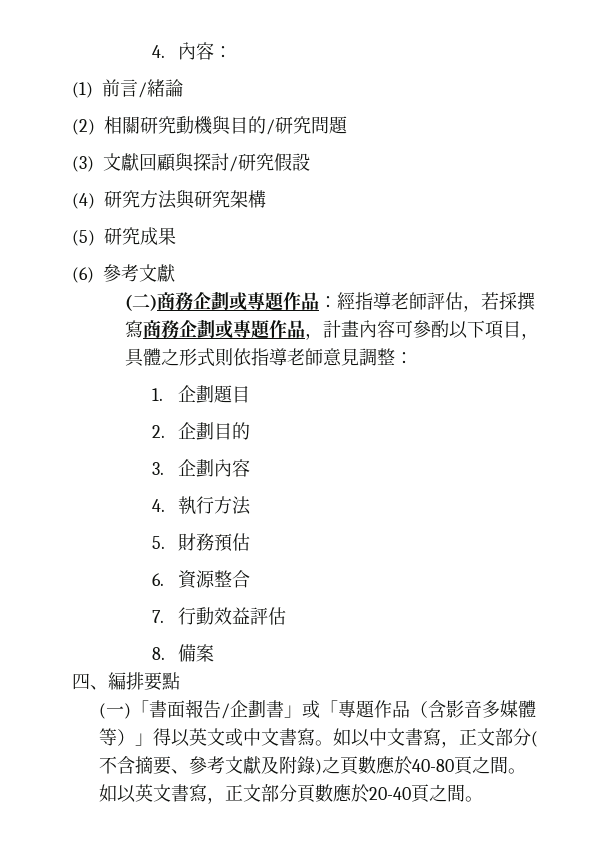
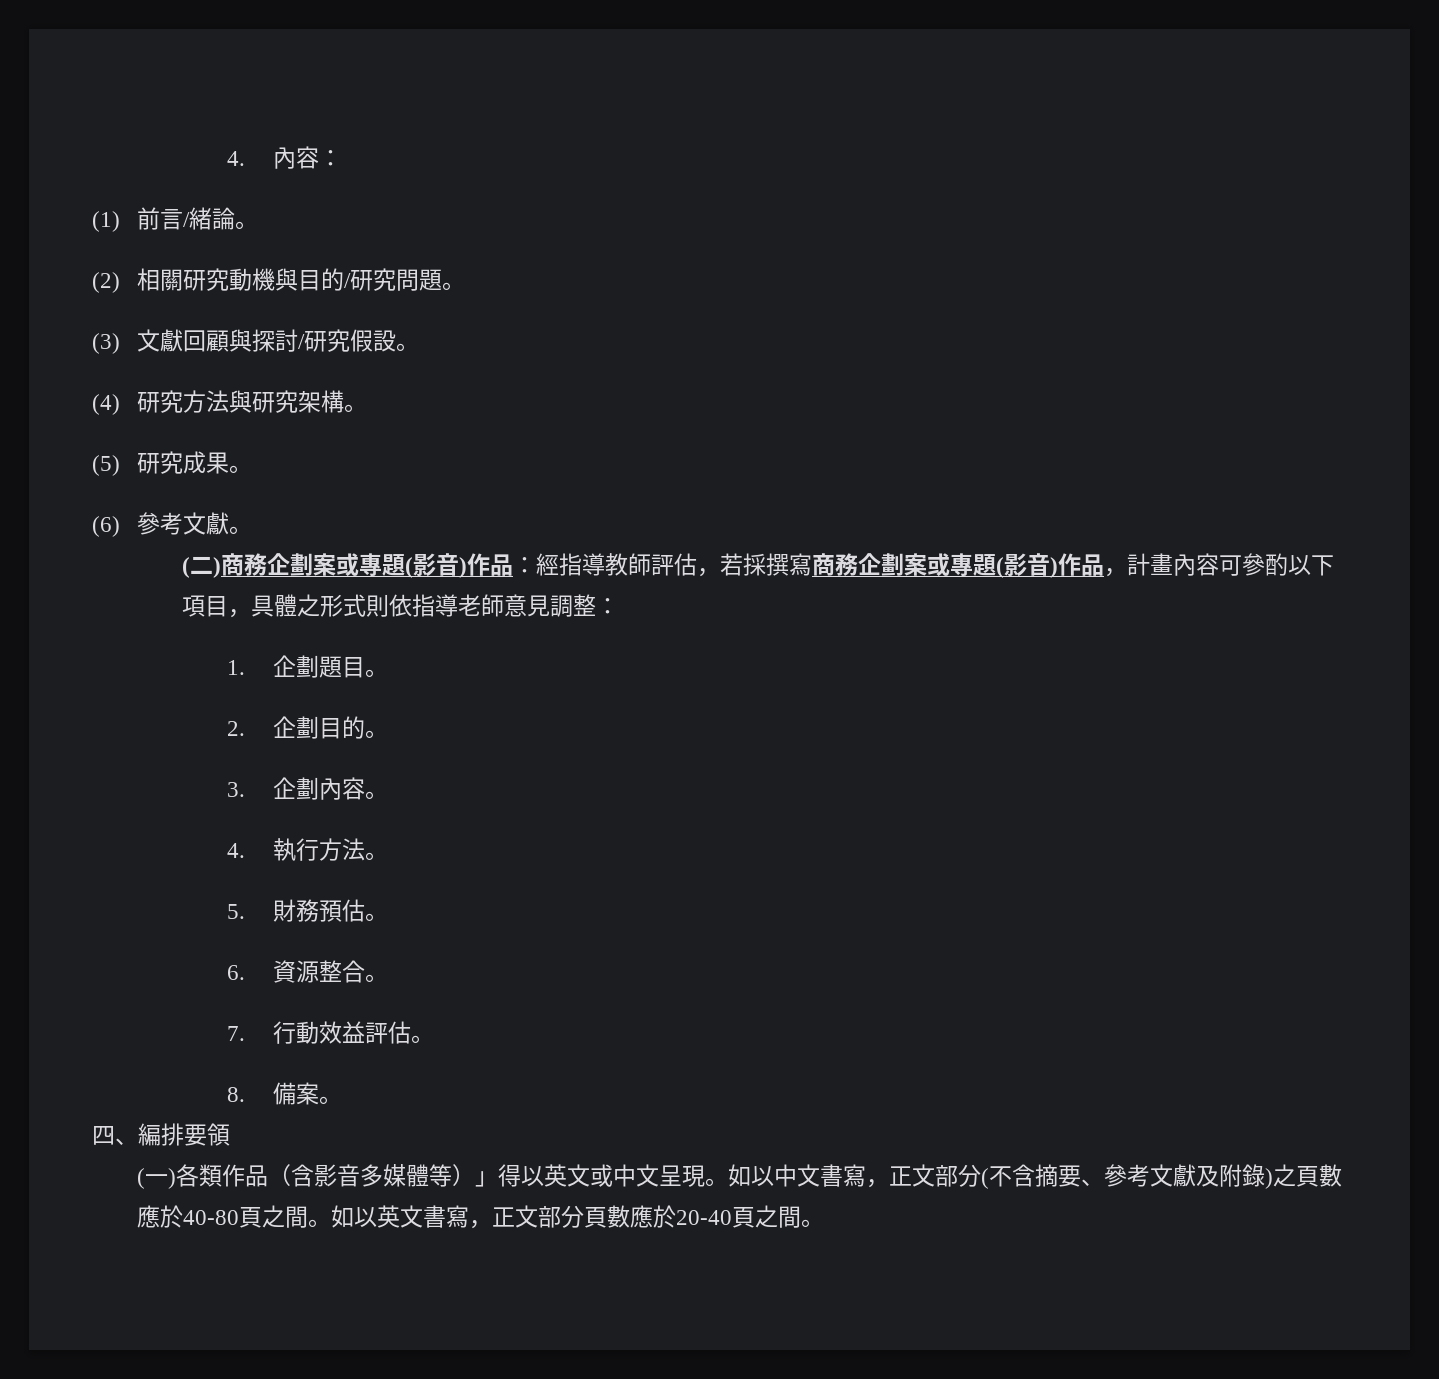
(183, 88) none -> [235,221,259,229] 。
(348, 125) none -> [442,282,466,290] 。
(310, 162) none -> [396,343,420,351] 。
(266, 199) none -> [344,404,368,412] 。
(176, 236) none -> [229,465,253,473] 。
(175, 273) none -> [229,526,253,534] 。
[229,292,286,311] 或專題 -> [313,553,468,578] 案或專題(影音)
[391,292,410,310] 老 -> [605,553,629,576] 教
[215,320,272,339] 或專題 -> [904,553,1059,578] 案或專題(影音)
(251, 394) none -> [364,669,388,677] 。
(251, 431) none -> [364,730,388,738] 。
(251, 468) none -> [364,791,388,799] 。
(252, 505) none -> [364,852,388,860] 。
(251, 542) none -> [364,913,388,921] 。
(251, 579) none -> [364,974,388,982] 。
(287, 616) none -> [410,1035,434,1043] 。
(215, 653) none -> [318,1096,342,1104] 。
[162,672,180,690] 點 -> [207,1123,230,1146] 領
[130,699,375,719] 「書面報告/企劃書」或「專題 -> [176,1164,223,1187] 各類
[278,728,315,746] 書寫 -> [659,1165,706,1187] 呈現

